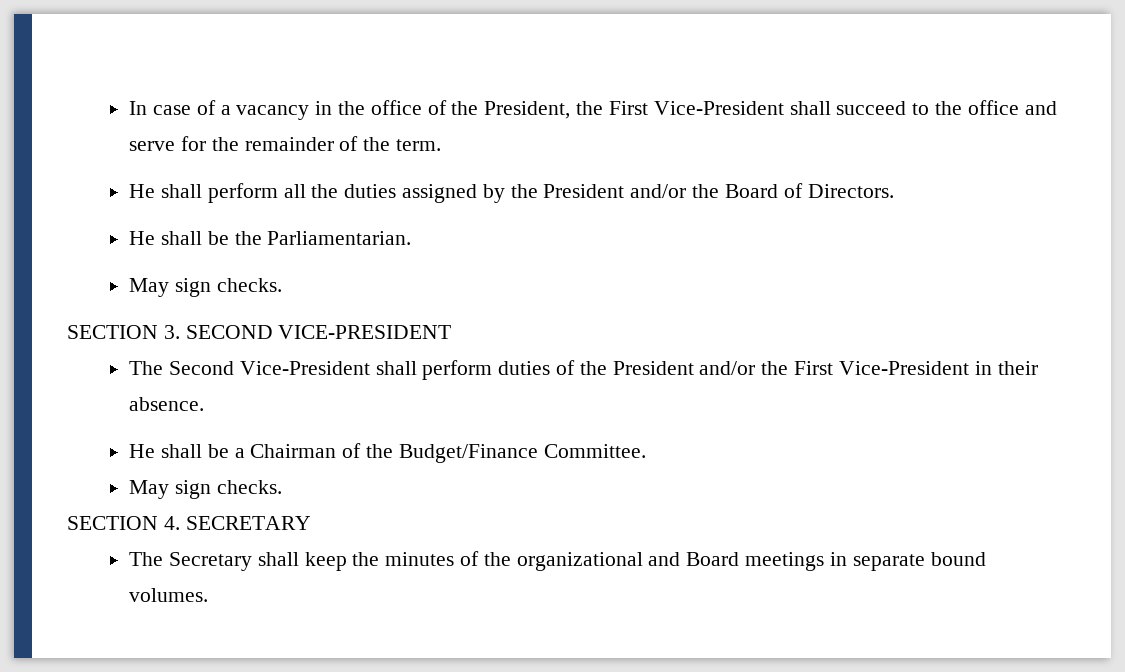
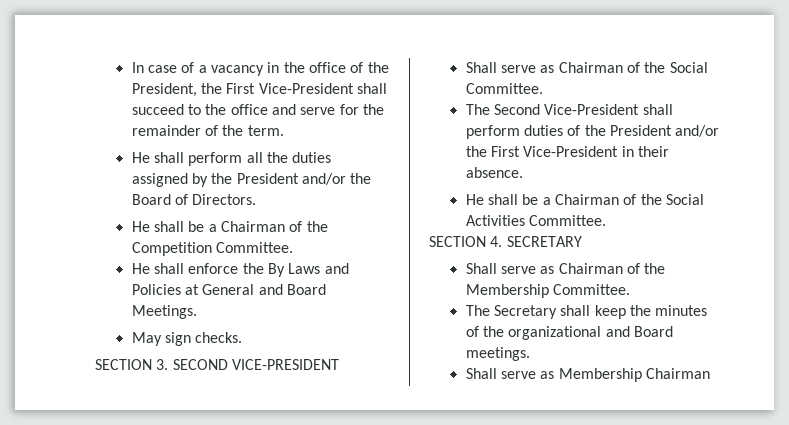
[234,231,412,245] the Parliamentarian. -> [208,221,328,232] [131,242,294,256] [131,263,349,277] [131,284,327,295] [131,305,197,319] a Chairman of the Competition Committee. // He shall enforce the By Laws and Policies at General and Board Meetings.
(452, 332) none -> [465,62,708,73] [465,83,543,94] // Shall serve as Chairman of the Social Committee.
[398,444,646,463] [129,480,282,499] Budget/Finance Committee. // May sign checks. -> [666,194,705,205] [465,215,607,226] Social Activities Committee.
(311, 523) none -> [465,263,666,274] [465,284,631,298] // Shall serve as Chairman of the Membership Committee.
[745,552,986,571] [129,588,209,602] meetings in separate bound volumes. -> [465,347,530,361] [465,368,711,382] meetings. // Shall serve as Membership Chairman

